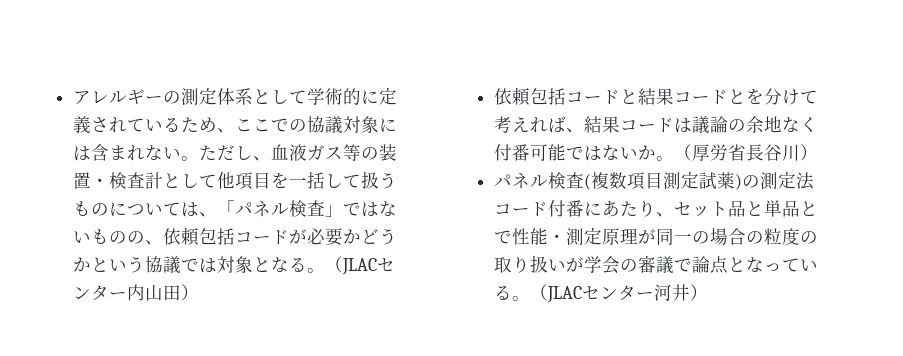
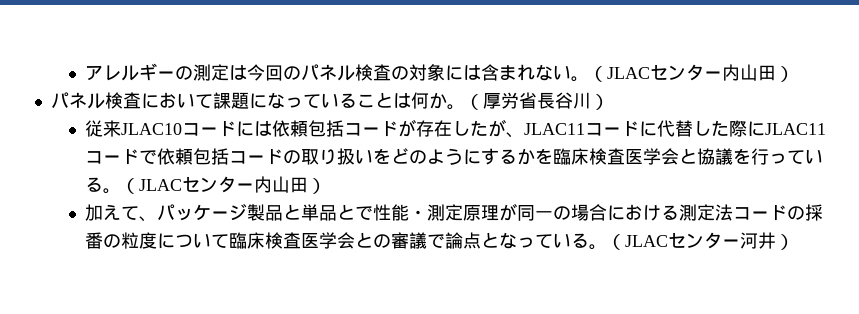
[216,87,397,105] [72,116,343,134] 体系として学術的に定義されているため、ここでの協議 -> [228,64,409,81] は今回のパネル検査の
[198,144,397,161] [72,171,397,190] [72,200,397,217] [72,227,397,246] [72,256,289,274] ただし、血液ガス等の装置・検査計として他項目を一括して扱うものについては、「パネル検査」ではないものの、依頼包括コードが必要かどうかという協議では対象とな -> [588,64,794,82] [50,92,609,110] [84,119,826,138] [84,148,823,165] （JLACセンター内山田） // パネル検査において課題になっていることは何か。（厚労省長谷川） // 従来JLAC10コードには依頼包括コードが存在したが、JLAC11コードに代替した際にJLAC11コードで依頼包括コードの取り扱いをどのようにするかを臨床検査医学会と協議を行ってい
[493,87,818,106] [493,116,818,134] [493,144,818,161] [493,171,814,190] [493,200,728,217] 依頼包括コードと結果コードとを分けて考えれば、結果コードは議論の余地なく付番可能ではないか。（厚労省長谷川） // パネル検査(複数項目測定試薬)の測定法コード付番にあたり、セット -> [84,204,265,222] 加えて、パッケージ製
[745,228,818,245] [493,255,620,274] の粒度の取り扱いが学会 -> [606,204,823,221] [84,232,373,249] における測定法コードの採番の粒度について臨床検査医学会と

